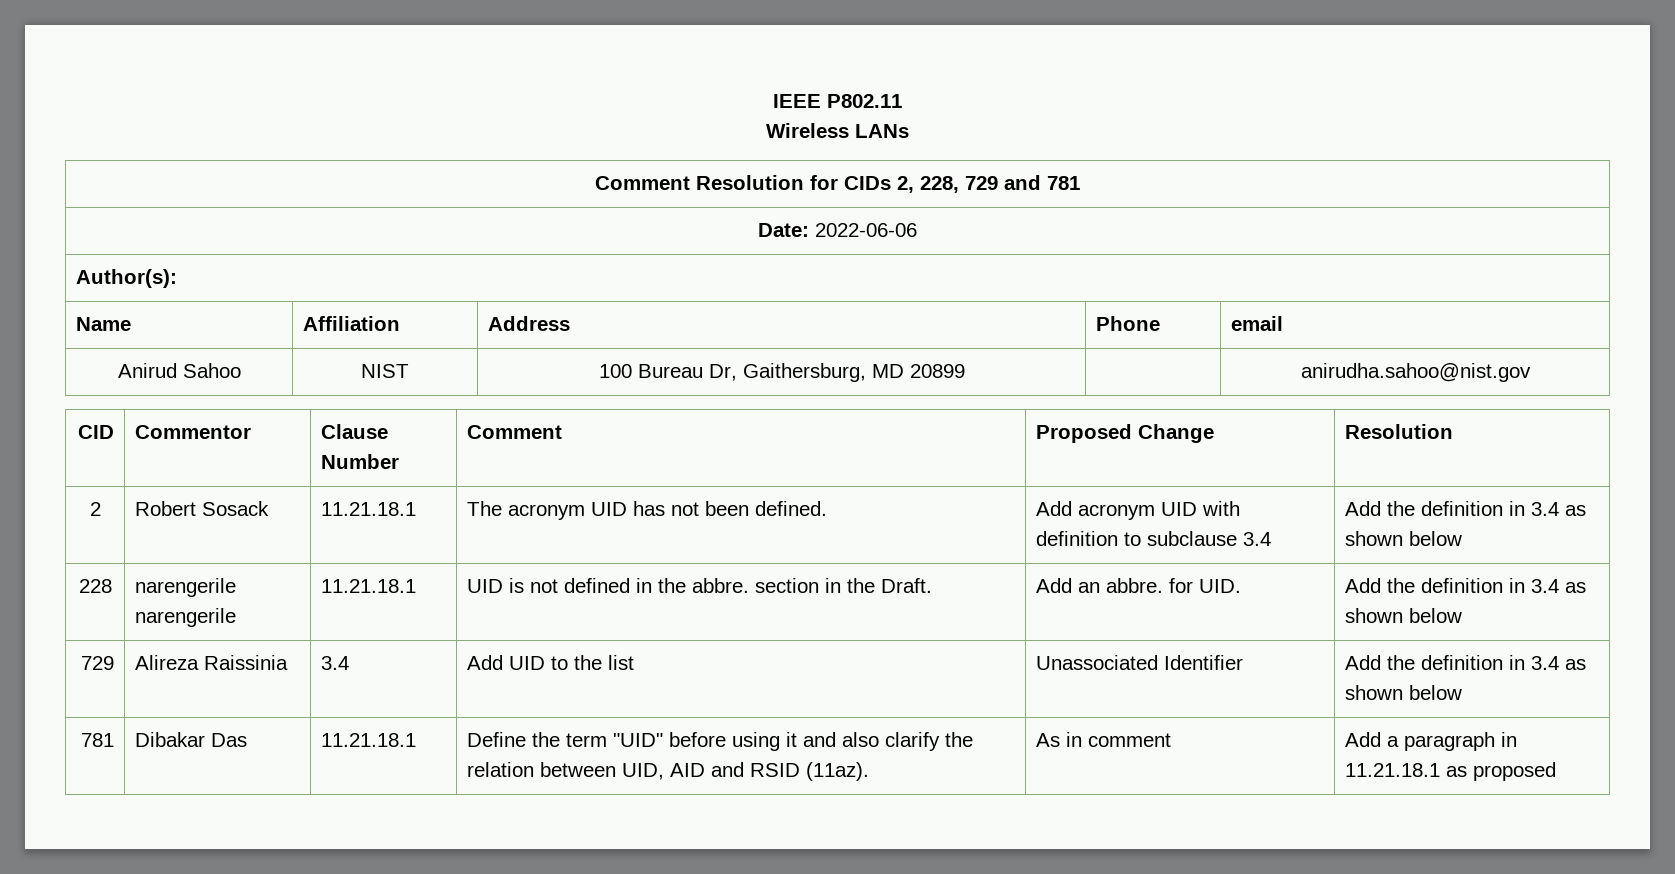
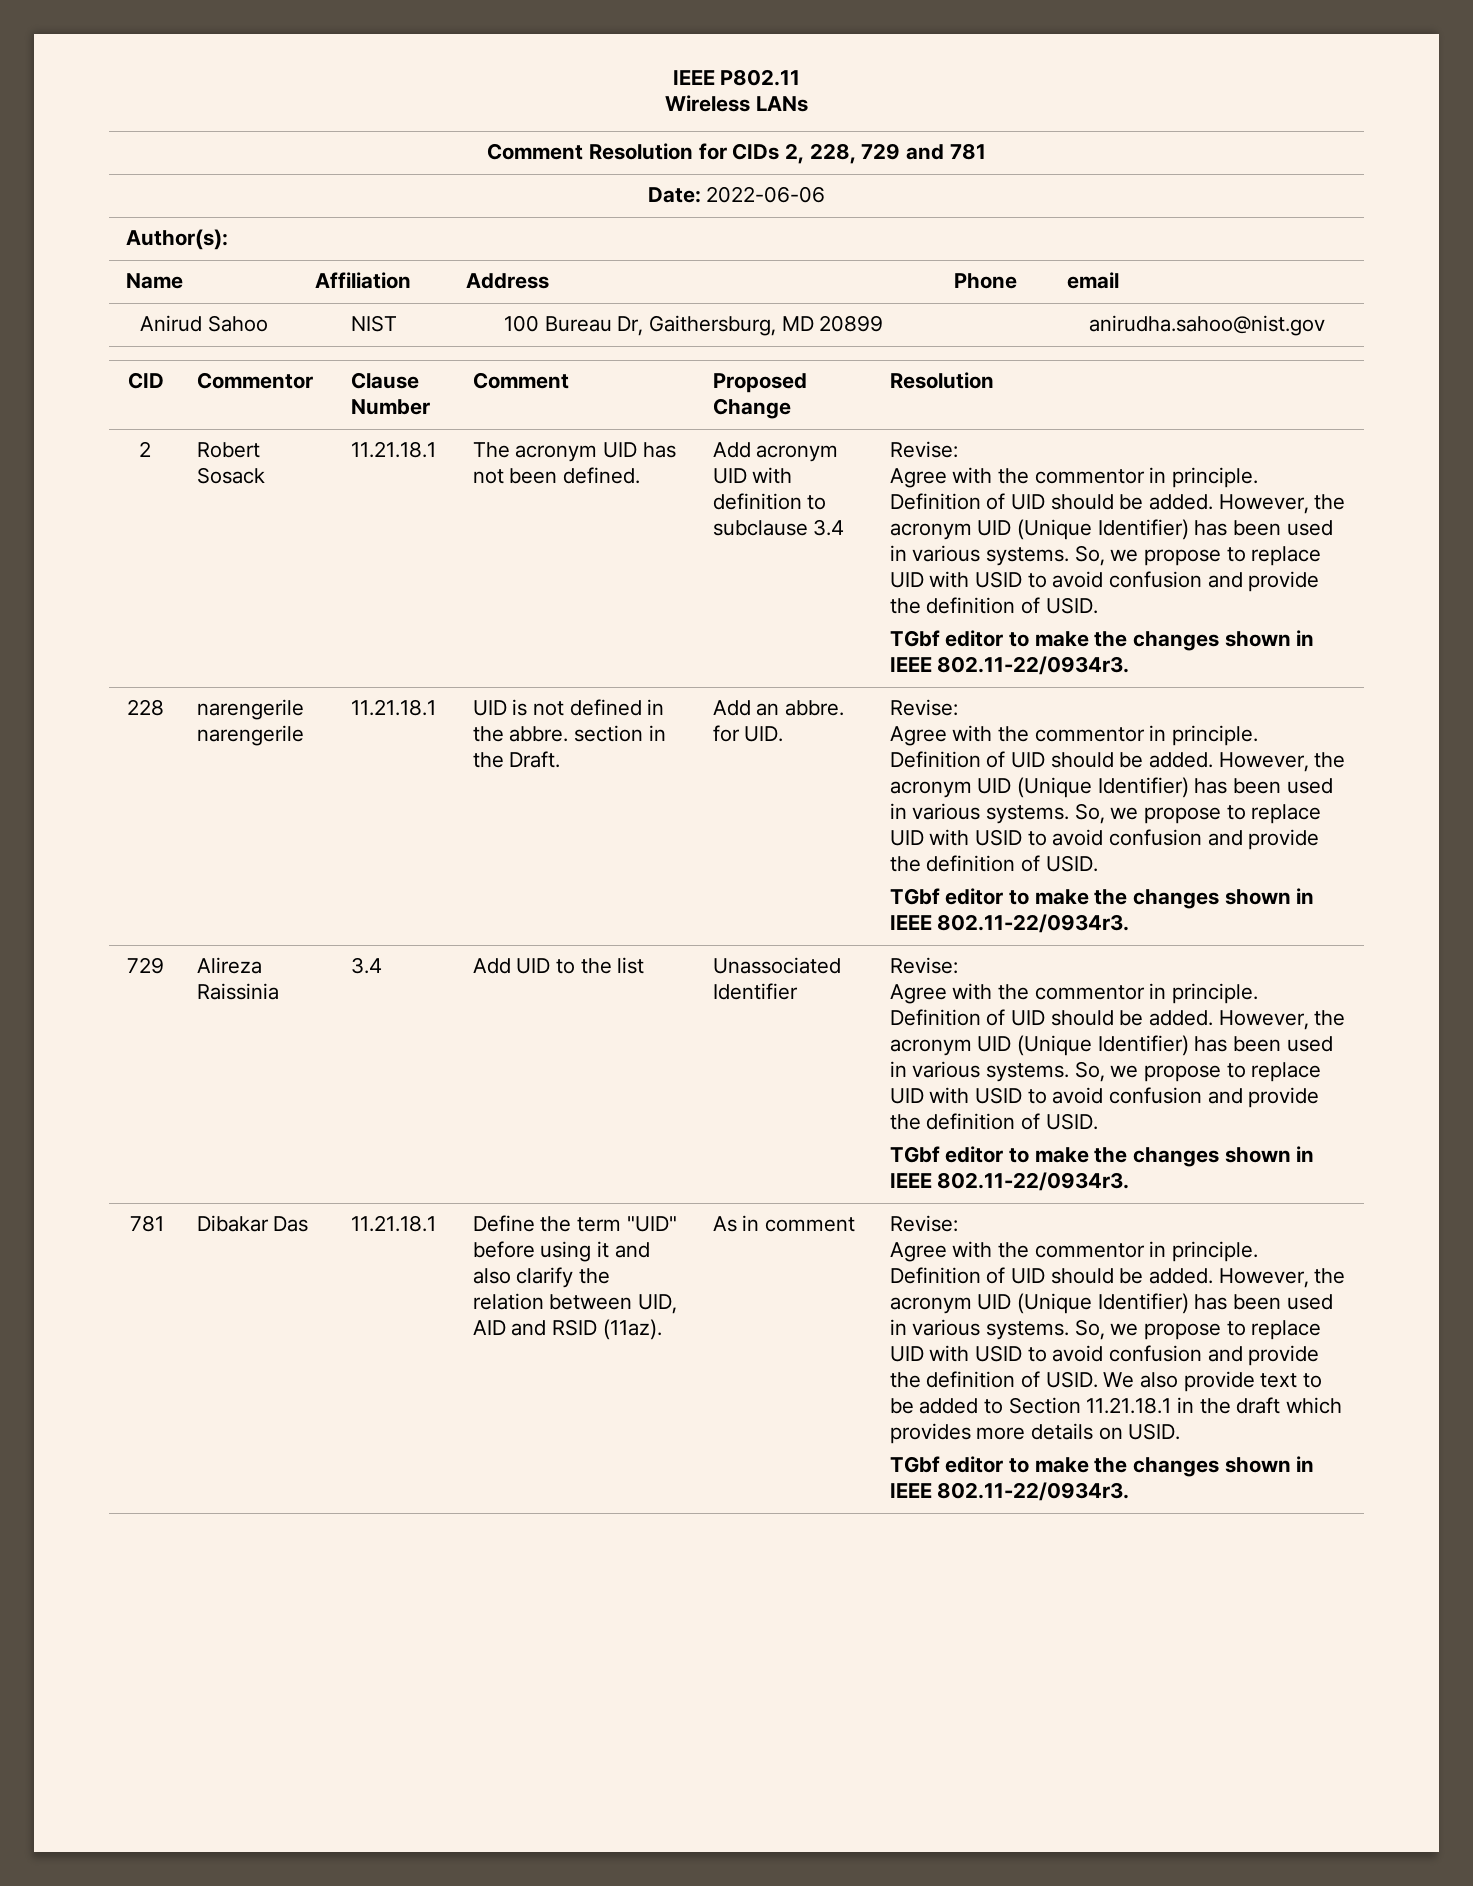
[1345,501,1587,516] [1345,531,1463,546] Add the definition in 3.4 as shown below -> [889,441,958,458] [889,467,1258,488] [889,493,1346,514] [889,519,1333,540] [889,545,1322,566] [889,571,1320,592] [889,597,1098,614] [889,630,1315,651] [889,656,1130,675] Revise: // Agree with the commentor in principle. Definition of UID should be added. However, the acronym UID (Unique Identifier) has been used in various systems. So, we propose to replace UID with USID to avoid confusion and provide the definition of USID. // TGbf editor to make the changes shown in IEEE 802.11-22/0934r3.
[1345,578,1587,593] [1345,608,1463,623] Add the definition in 3.4 as shown below -> [889,699,958,716] [889,725,1258,746] [889,751,1346,772] [889,777,1333,798] [889,803,1322,824] [889,829,1320,850] [889,855,1098,872] [889,888,1315,909] [889,914,1130,933] Revise: // Agree with the commentor in principle. Definition of UID should be added. However, the acronym UID (Unique Identifier) has been used in various systems. So, we propose to replace UID with USID to avoid confusion and provide the definition of USID. // TGbf editor to make the changes shown in IEEE 802.11-22/0934r3.
[1345,655,1587,670] [1345,685,1463,700] Add the definition in 3.4 as shown below -> [889,957,958,974] [889,983,1258,1004] [889,1009,1346,1030] [889,1035,1333,1056] [889,1061,1322,1082] [889,1087,1320,1108] [889,1113,1098,1130] [889,1146,1315,1167] [889,1172,1130,1191] Revise: // Agree with the commentor in principle. Definition of UID should be added. However, the acronym UID (Unique Identifier) has been used in various systems. So, we propose to replace UID with USID to avoid confusion and provide the definition of USID. // TGbf editor to make the changes shown in IEEE 802.11-22/0934r3.
[1345,732,1518,751] [1345,762,1557,781] Add a paragraph in 11.21.18.1 as proposed -> [889,1215,958,1232] [889,1241,1258,1262] [889,1267,1346,1288] [889,1293,1333,1314] [889,1319,1322,1340] [889,1345,1320,1366] [889,1371,1322,1392] [889,1397,1342,1414] [889,1423,1181,1444] [889,1456,1315,1477] [889,1482,1130,1501] Revise: // Agree with the commentor in principle. Definition of UID should be added. However, the acronym UID (Unique Identifier) has been used in various systems. So, we propose to replace UID with USID to avoid confusion and provide the definition of USID. We also provide text to be added to Section 11.21.18.1 in the draft which provides more details on USID. // TGbf editor to make the changes shown in IEEE 802.11-22/0934r3.

